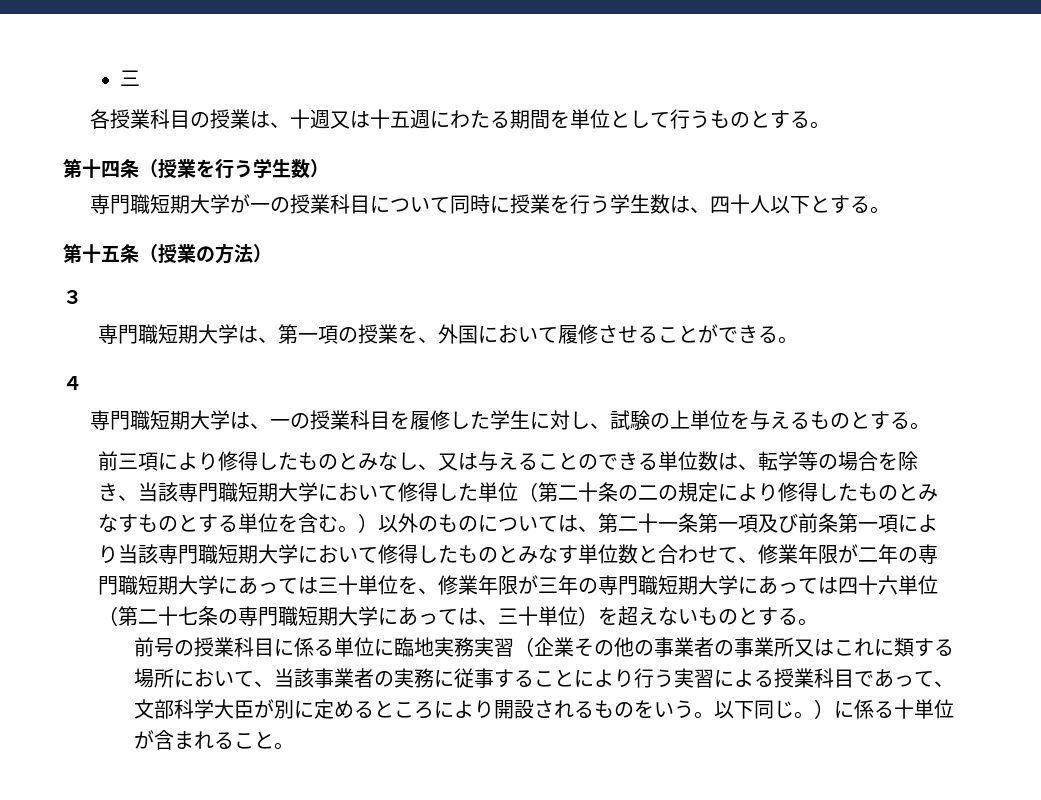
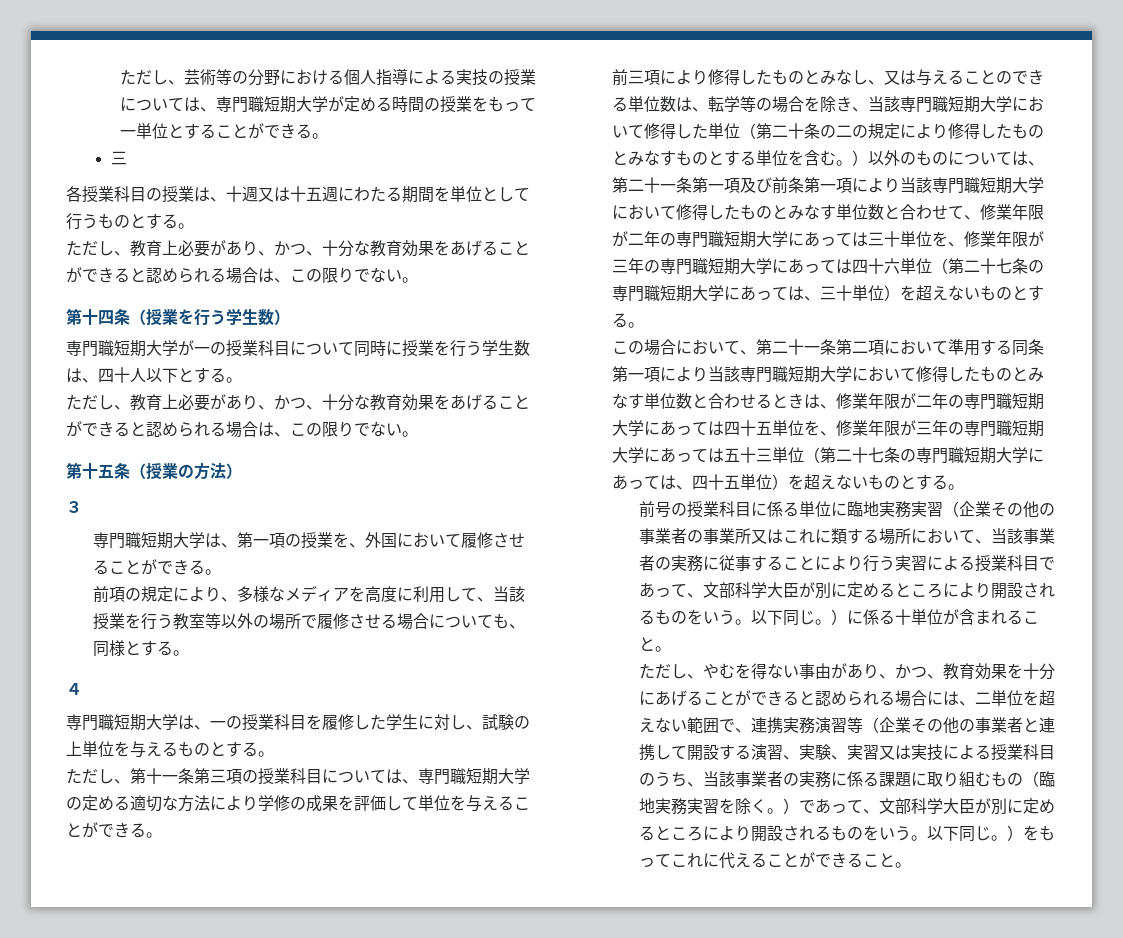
(120, 78) none -> [120,68,537,86] [120,96,537,113] [120,123,329,139] ただし、芸術等の分野における個人指導による実技の授業については、専門職短期大学が定める時間の授業をもって一単位とすることができる。 //
(831, 125) none -> [66,240,530,257] [66,267,418,284] // ただし、教育上必要があり、かつ、十分な教育効果をあげることができると認められる場合は、この限りでない。
(891, 210) none -> [66,394,530,411] [66,421,418,438] // ただし、教育上必要があり、かつ、十分な教育効果をあげることができると認められる場合は、この限りでない。
(799, 340) none -> [93,585,526,603] [93,613,526,630] [93,640,190,657] // 前項の規定により、多様なメディアを高度に利用して、当該授業を行う教室等以外の場所で履修させる場合についても、同様とする。
(931, 426) none -> [66,768,530,785] [66,795,530,812] [66,822,162,838] // ただし、第十一条第三項の授業科目については、専門職短期大学の定める適切な方法により学修の成果を評価して単位を与えることができる。
(819, 622) none -> [612,339,1045,356] [612,366,1045,383] [612,393,1045,410] [612,420,1045,437] [612,447,1045,464] [612,474,965,490] // この場合において、第二十一条第二項において準用する同条第一項により当該専門職短期大学において修得したものとみなす単位数と合わせるときは、修業年限が二年の専門職短期大学にあっては四十五単位を、修業年限が三年の専門職短期大学にあっては五十三単位（第二十七条の専門職短期大学にあっては、四十五単位）を超えないものとする。
(294, 746) none -> [639,663,1056,680] [639,690,1056,707] [639,717,1056,734] [639,744,1056,761] [639,771,1056,788] [639,798,1056,815] [639,825,1056,842] [639,852,912,869] // ただし、やむを得ない事由があり、かつ、教育効果を十分にあげることができると認められる場合には、二単位を超えない範囲で、連携実務演習等（企業その他の事業者と連携して開設する演習、実験、実習又は実技による授業科目のうち、当該事業者の実務に係る課題に取り組むもの（臨地実務実習を除く。）であって、文部科学大臣が別に定めるところにより開設されるものをいう。以下同じ。）をもってこれに代えることができること。

